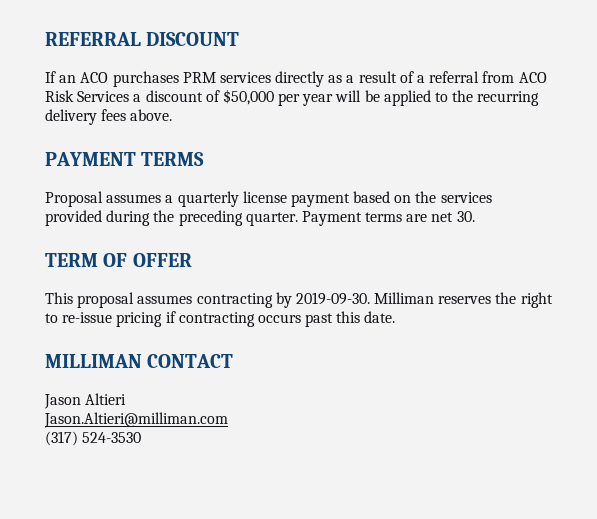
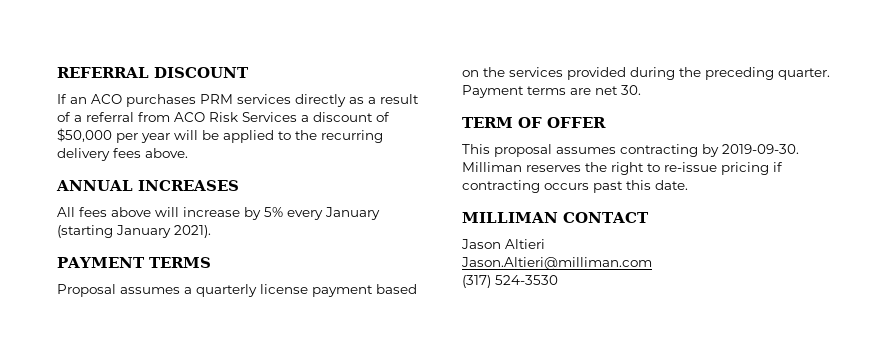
(173, 115) none -> [56,180,239,191] [57,207,380,220] [57,225,211,238] // ANNUAL INCREASES // All fees above will increase by 5% every January (starting January 2021).

